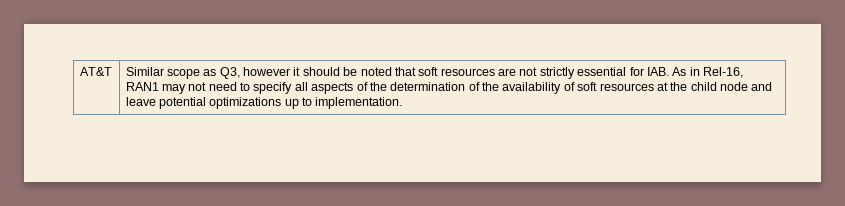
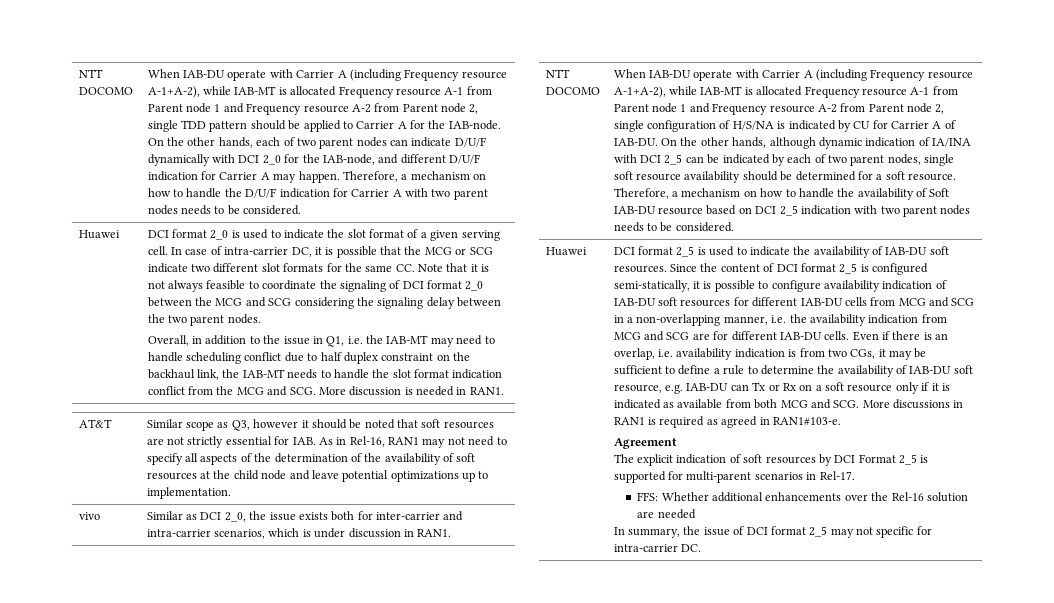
(79, 71) none -> [78,69,103,78] [78,87,133,95] [147,69,507,81] [147,86,492,98] [147,103,479,115] [147,120,501,132] [147,137,486,149] [147,154,480,166] [147,171,486,183] [147,188,488,200] [147,205,302,215] [78,230,120,239] [147,229,500,241] [147,246,493,258] [147,263,490,273] [147,280,484,292] [147,297,501,309] [147,314,261,326] [147,335,495,347] [147,352,470,364] [147,369,503,380] [147,386,504,396] NTT DOCOMO | When IAB-DU operate with Carrier A (including Frequency resource A-1+A-2), while IAB-MT is allocated Frequency resource A-1 from Parent node 1 and Frequency resource A-2 from Parent node 2, single TDD pattern should be applied to Carrier A for the IAB-node. On the other hands, each of two parent nodes can indicate D/U/F dynamically with DCI 2_0 for the IAB-node, and different D/U/F indication for Carrier A may happen. Therefore, a mechanism on how to handle the D/U/F indication for Carrier A with two parent nodes needs to be considered. // Huawei | DCI format 2_0 is used to indicate the slot format of a given serving cell. In case of intra-carrier DC, it is possible that the MCG or SCG indicate two different slot formats for the same CC. Note that it is not always feasible to coordinate the signaling of DCI format 2_0 between the MCG and SCG considering the signaling delay between the two parent nodes. // Overall, in addition to the issue in Q1, i.e. the IAB-MT may need to handle scheduling conflict due to half duplex constraint on the backhaul link, the IAB-MT needs to handle the slot format indication conflict from the MCG and SCG. More discussion is needed in RAN1. //
(403, 103) none -> [78,512,100,520] [146,511,464,522] [146,528,452,539] [545,69,570,78] [545,87,600,95] [613,69,973,81] [613,86,958,98] [613,103,945,115] [613,120,956,132] [613,137,971,149] [613,154,955,166] [613,171,956,183] [613,188,950,200] [613,205,971,217] [613,222,734,232] [545,247,587,256] [613,246,949,258] [613,263,928,275] [613,280,947,292] [613,297,975,307] [613,314,947,326] [613,331,949,341] [613,348,927,360] [613,365,973,377] [613,382,950,394] [613,399,964,409] [613,416,841,428] [613,438,677,449] [613,454,929,466] [613,471,855,483] [637,492,968,502] [637,509,696,519] [613,526,932,538] [613,544,701,552] // vivo | Similar as DCI 2_0, the issue exists both for inter-carrier and intra-carrier scenarios, which is under discussion in RAN1. // NTT DOCOMO | When IAB-DU operate with Carrier A (including Frequency resource A-1+A-2), while IAB-MT is allocated Frequency resource A-1 from Parent node 1 and Frequency resource A-2 from Parent node 2, single configuration of H/S/NA is indicated by CU for Carrier A of IAB-DU. On the other hands, although dynamic indication of IA/INA with DCI 2_5 can be indicated by each of two parent nodes, single soft resource availability should be determined for a soft resource. Therefore, a mechanism on how to handle the availability of Soft IAB-DU resource based on DCI 2_5 indication with two parent nodes needs to be considered. // Huawei | DCI format 2_5 is used to indicate the availability of IAB-DU soft resources. Since the content of DCI format 2_5 is configured semi-statically, it is possible to configure availability indication of IAB-DU soft resources for different IAB-DU cells from MCG and SCG in a non-overlapping manner, i.e. the availability indication from MCG and SCG are for different IAB-DU cells. Even if there is an overlap, i.e. availability indication is from two CGs, it may be sufficient to define a rule to determine the availability of IAB-DU soft resource, e.g. IAB-DU can Tx or Rx on a soft resource only if it is indicated as available from both MCG and SCG. More discussions in RAN1 is required as agreed in RAN1#103-e. // Agreement // The explicit indication of soft resources by DCI Format 2_5 is supported for multi-parent scenarios in Rel-17. // FFS: Whether additional enhancements over the Rel-16 solution are needed // In summary, the issue of DCI format 2_5 may not specific for intra-carrier DC.

